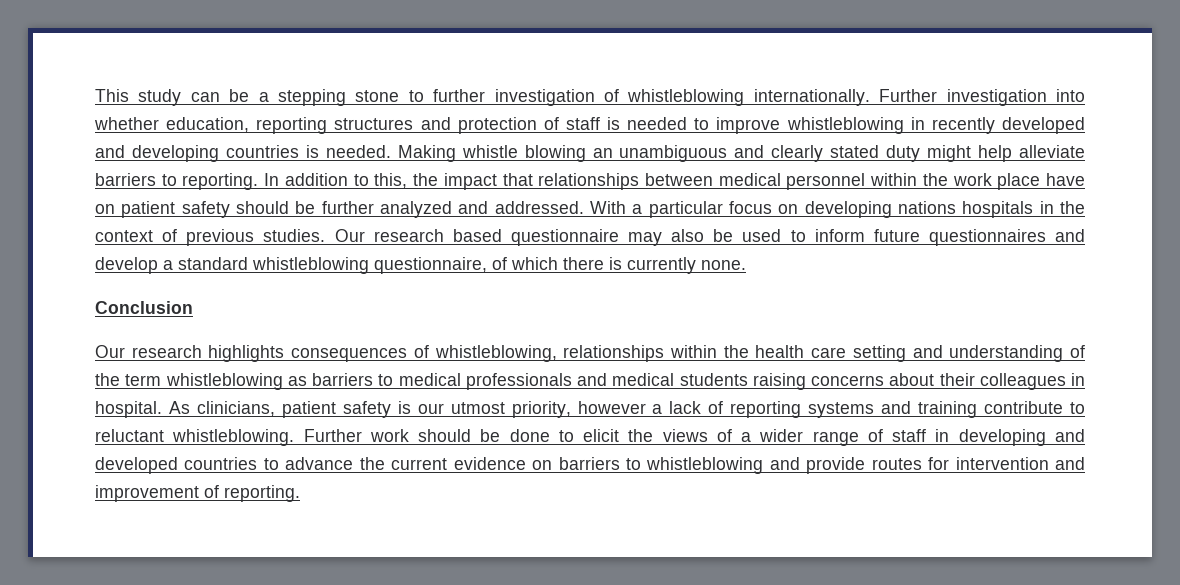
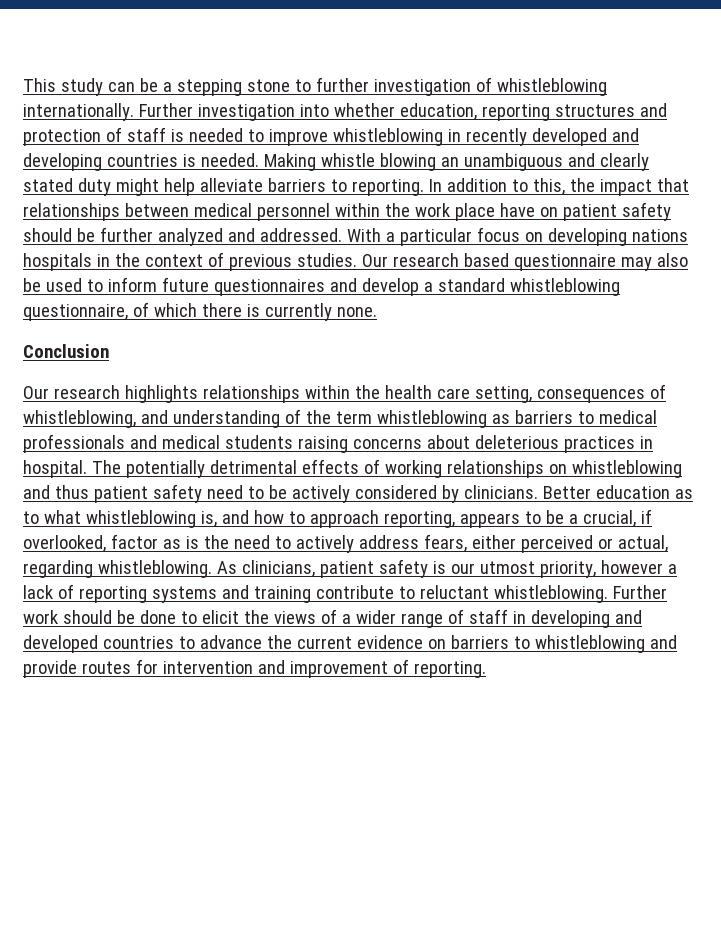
[291,345,557,362] consequences of whistleblowing, -> (198, 394) none
[852,345,906,362] setting -> [474,384,666,403] [23,410,136,428] setting, consequences of whistleblowing,
[939,373,1085,390] [95,401,162,418] their colleagues in hospital. -> [474,435,653,453] [23,459,682,478] [23,484,693,503] [23,509,652,528] [23,534,668,553] [23,560,212,578] deleterious practices in hospital. The potentially detrimental effects of working relationships on whistleblowing and thus patient safety need to be actively considered by clinicians. Better education as to what whistleblowing is, and how to approach reporting, appears to be a crucial, if overlooked, factor as is the need to actively address fears, either perceived or actual, regarding whistleblowing.

